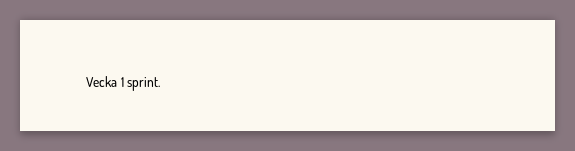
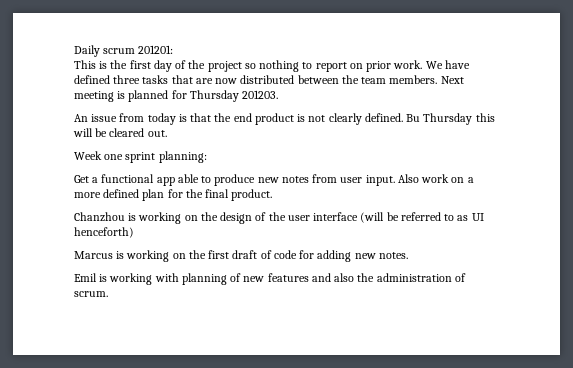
[86,76,161,91] Vecka 1 sprint. -> [74,45,174,57] [74,60,470,72] [74,75,464,84] [74,90,279,102] [74,113,495,125] [73,128,167,137] [74,151,207,163] [74,174,474,186] [74,189,273,201] [74,212,484,224] [74,227,134,238] [74,250,408,262] [74,273,466,285] [74,291,108,297] Daily scrum 201201: // This is the first day of the project so nothing to report on prior work. We have defined three tasks that are now distributed between the team members. Next meeting is planned for Thursday 201203. // An issue from today is that the end product is not clearly defined. Bu Thursday this will be cleared out. // Week one sprint planning: // Get a functional app able to produce new notes from user input. Also work on a more defined plan for the final product. // Chanzhou is working on the design of the user interface (will be referred to as UI henceforth) // Marcus is working on the first draft of code for adding new notes. // Emil is working with planning of new features and also the administration of scrum.

